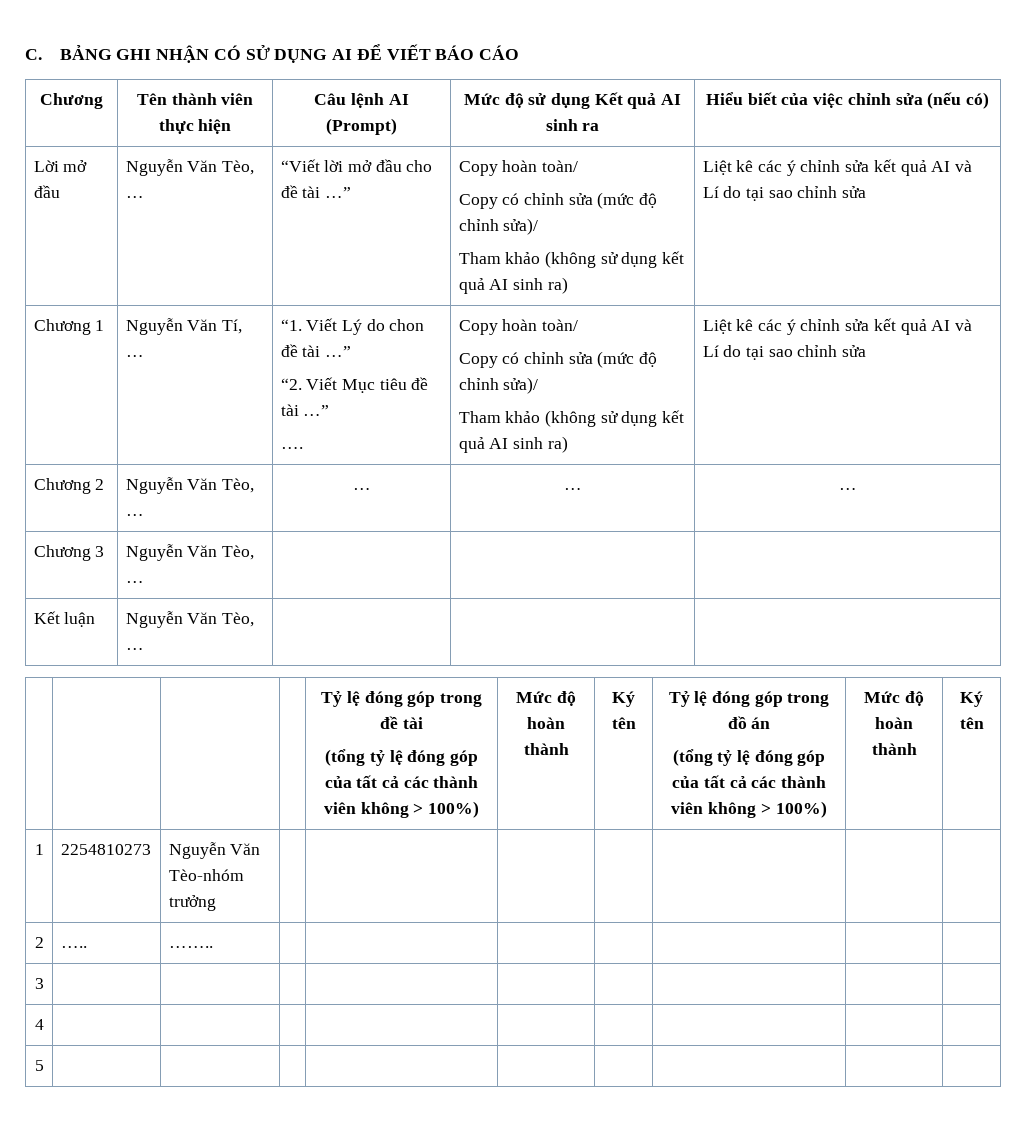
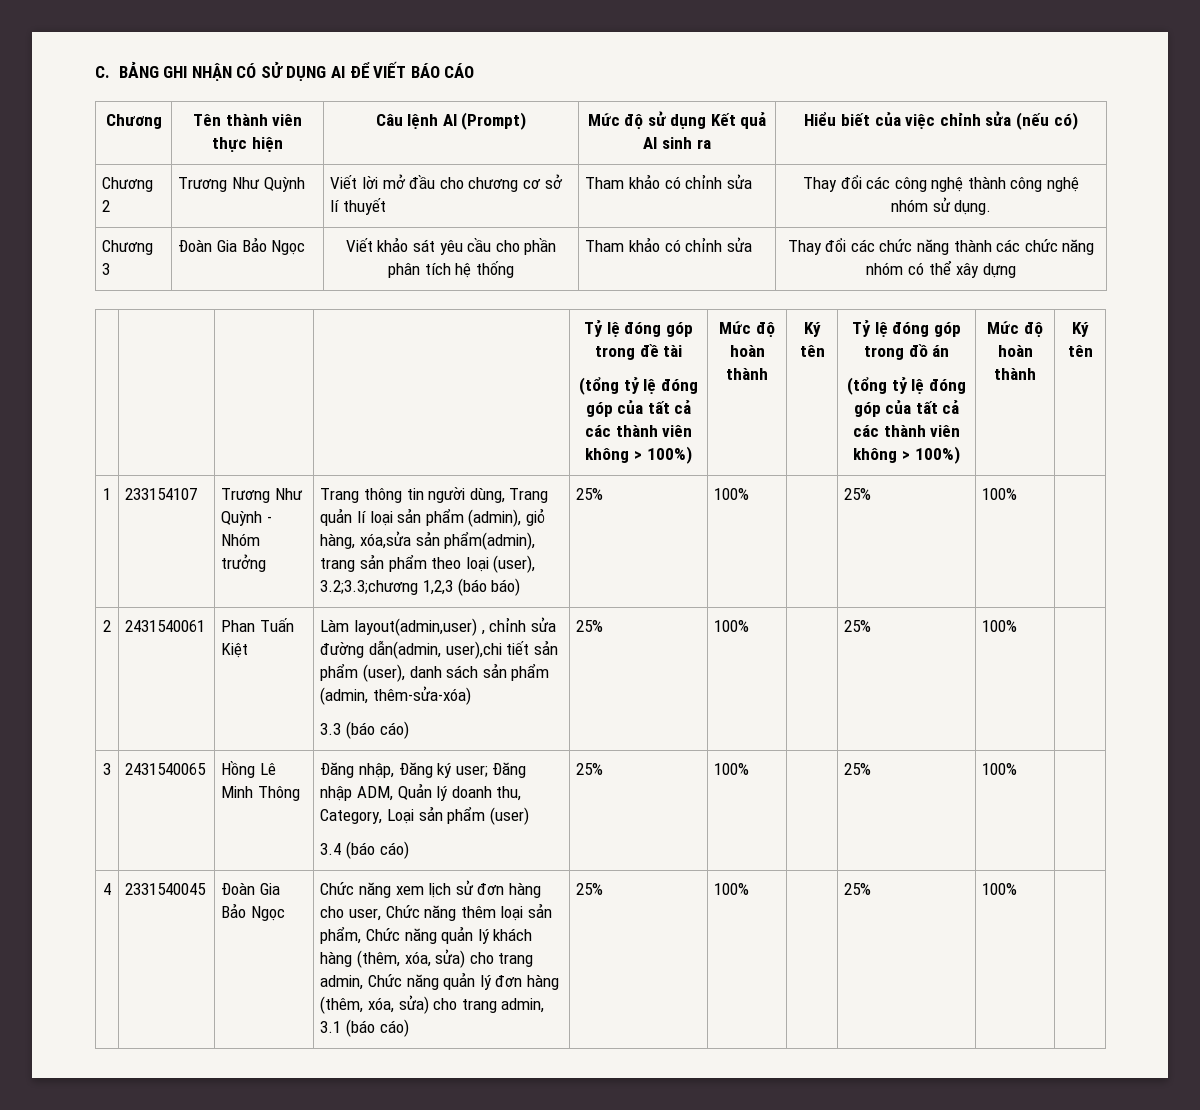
[33,160,88,172] [33,185,60,198] [125,159,254,176] [125,196,144,198] [280,159,433,172] [280,185,351,198] [458,160,578,176] [458,192,658,209] [458,218,539,235] [458,251,685,268] [458,277,568,294] [702,159,973,176] [702,186,867,201] [33,319,105,335] [125,318,242,335] [125,355,144,357] [280,318,425,335] [280,344,351,357] [280,377,429,393] [280,404,330,416] [280,447,303,449] [458,319,578,335] [458,351,658,368] [458,377,539,394] [458,410,685,427] [458,436,568,453] [702,318,973,335] [702,345,867,360] [33,478,105,494] [125,477,254,494] [125,514,144,516] [352,488,371,490] [563,488,582,490] [838,488,857,490] [33,545,105,561] [125,544,254,561] [125,581,144,583] [33,611,96,627] [125,611,254,628] [125,648,144,650] Lời mở đầu | Nguyễn Văn Tèo, … | “Viết lời mở đầu cho đề tài …” | Copy hoàn toàn/ // Copy có chỉnh sửa (mức độ chỉnh sửa)/ // Tham khảo (không sử dụng kết quả AI sinh ra) | Liệt kê các ý chỉnh sửa kết quả AI và Lí do tại sao chỉnh sửa // Chương 1 | Nguyễn Văn Tí, … | “1. Viết Lý do chon đề tài …” // “2. Viết Mục tiêu đề tài …” // …. | Copy hoàn toàn/ // Copy có chỉnh sửa (mức độ chỉnh sửa)/ // Tham khảo (không sử dụng kết quả AI sinh ra) | Liệt kê các ý chỉnh sửa kết quả AI và Lí do tại sao chỉnh sửa // Chương 2 | Nguyễn Văn Tèo, … | … | … | … // Chương 3 | Nguyễn Văn Tèo, … | | | // Kết luận | Nguyễn Văn Tèo, … | | | -> [102,177,154,192] [102,200,111,212] [178,177,305,192] [330,174,563,192] [330,198,386,215] [585,174,752,189] [802,174,1080,192] [890,197,992,215] [102,240,154,255] [102,263,111,275] [178,237,306,255] [345,237,557,255] [388,261,514,278] [585,237,752,252] [787,237,1095,255] [866,260,1016,278] Chương 2 | Trương Như Quỳnh | Viết lời mở đầu cho chương cơ sở lí thuyết | Tham khảo có chỉnh sửa | Thay đổi các công nghệ thành công nghệ nhóm sử dụng. // Chương 3 | Đoàn Gia Bảo Ngọc | Viết khảo sát yêu cầu cho phần phân tích hệ thống | Tham khảo có chỉnh sửa | Thay đổi các chức năng thành các chức năng nhóm có thể xây dựng
[60,844,151,855] [168,842,261,859] [168,869,244,881] [168,895,216,911] [34,937,44,948] [60,946,87,948] [168,946,213,948] [34,978,44,989] [34,1019,44,1030] [34,1060,44,1071] 2254810273 | Nguyễn Văn Tèo-nhóm trưởng | | | | | | | // 2 | ….. | …….. | | | | | | | // 3 | | | | | | | | | // 4 | | | | | | | | | // 5 | | | | | | | | -> [125,488,198,500] [221,488,303,503] [221,511,272,526] [221,533,261,546] [221,554,267,572] [320,487,549,503] [320,508,545,527] [320,531,536,550] [320,554,536,573] [320,578,521,596] [576,488,604,500] [714,488,750,500] [844,488,872,500] [982,488,1018,500] [103,620,111,632] [125,620,206,632] [221,618,294,632] [221,643,249,658] [320,617,556,636] [320,640,558,659] [320,663,550,682] [320,686,471,705] [320,721,409,739] [576,620,604,632] [714,620,750,632] [844,620,872,632] [982,620,1018,632] [103,763,111,775] [125,763,207,775] [221,761,276,778] [221,786,300,801] [320,762,527,778] [320,783,522,801] [320,806,529,825] [320,841,409,859] [576,763,604,775] [714,763,750,775] [844,763,872,775] [982,763,1018,775] [103,883,111,895] [125,883,207,895] [221,882,280,895] [221,903,285,921] [320,880,541,898] [320,903,552,921] [320,926,533,944] [320,949,534,968] [320,972,559,990] [320,995,545,1014] [320,1019,409,1037] [576,883,604,895] [714,883,750,895] [844,883,872,895] [982,883,1018,895] 233154107 | Trương Như Quỳnh - Nhóm trưởng | Trang thông tin người dùng, Trang quản lí loại sản phẩm (admin), giỏ hàng, xóa,sửa sản phẩm(admin), trang sản phẩm theo loại (user), 3.2;3.3;chương 1,2,3 (báo báo) | 25% | 100% | | 25% | 100% | // 2 | 2431540061 | Phan Tuấn Kiệt | Làm layout(admin,user) , chỉnh sửa đường dẫn(admin, user),chi tiết sản phẩm (user), danh sách sản phẩm (admin, thêm-sửa-xóa) // 3.3 (báo cáo) | 25% | 100% | | 25% | 100% | // 3 | 2431540065 | Hồng Lê Minh Thông | Đăng nhập, Đăng ký user; Đăng nhập ADM, Quản lý doanh thu, Category, Loại sản phẩm (user) // 3.4 (báo cáo) | 25% | 100% | | 25% | 100% | // 4 | 2331540045 | Đoàn Gia Bảo Ngọc | Chức năng xem lịch sử đơn hàng cho user, Chức năng thêm loại sản phẩm, Chức năng quản lý khách hàng (thêm, xóa, sửa) cho trang admin, Chức năng quản lý đơn hàng (thêm, xóa, sửa) cho trang admin, 3.1 (báo cáo) | 25% | 100% | | 25% | 100%

